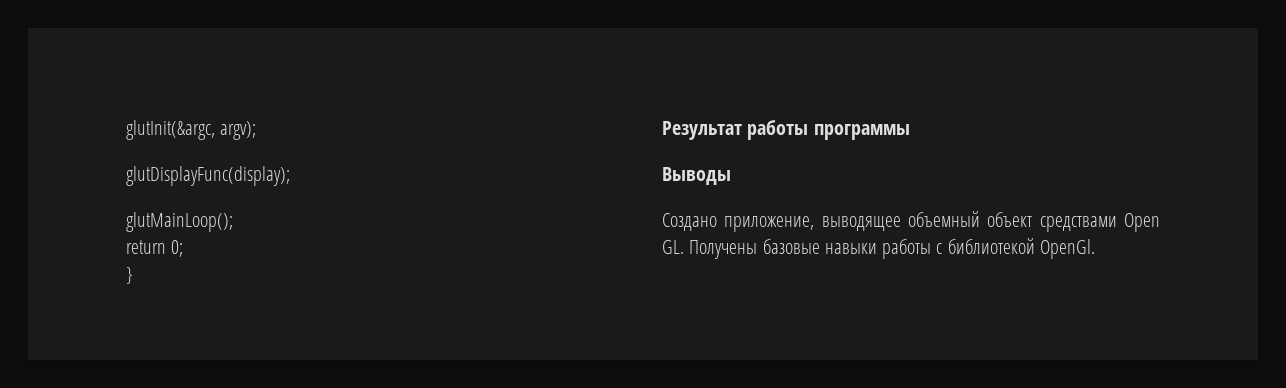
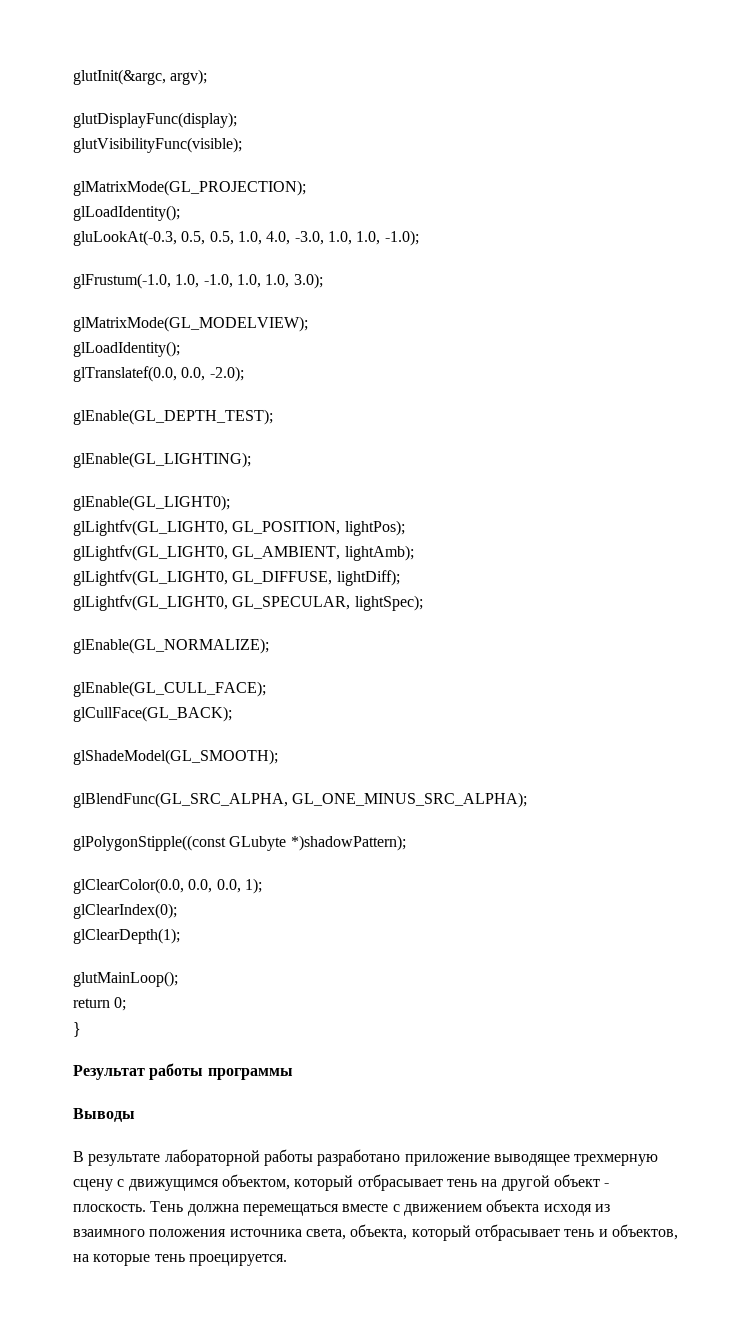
(290, 176) none -> [73,137,242,153] [73,180,306,196] [73,205,180,221] [73,230,419,246] [73,273,323,289] [73,316,308,332] [73,341,180,357] [73,366,244,382] [73,409,273,425] [73,452,251,468] [73,495,230,511] [73,520,405,536] [73,545,414,561] [73,570,400,586] [73,595,423,611] [73,638,269,654] [73,681,266,697] [73,706,232,722] [73,749,278,765] [73,792,528,808] [73,835,406,851] [73,878,262,894] [73,903,177,919] [73,928,180,944] // glutVisibilityFunc(visible); // glMatrixMode(GL_PROJECTION); // glLoadIdentity(); // gluLookAt(-0.3, 0.5, 0.5, 1.0, 4.0, -3.0, 1.0, 1.0, -1.0); // glFrustum(-1.0, 1.0, -1.0, 1.0, 1.0, 3.0); // glMatrixMode(GL_MODELVIEW); // glLoadIdentity(); // glTranslatef(0.0, 0.0, -2.0); // glEnable(GL_DEPTH_TEST); // glEnable(GL_LIGHTING); // glEnable(GL_LIGHT0); // glLightfv(GL_LIGHT0, GL_POSITION, lightPos); // glLightfv(GL_LIGHT0, GL_AMBIENT, lightAmb); // glLightfv(GL_LIGHT0, GL_DIFFUSE, lightDiff); // glLightfv(GL_LIGHT0, GL_SPECULAR, lightSpec); // glEnable(GL_NORMALIZE); // glEnable(GL_CULL_FACE); // glCullFace(GL_BACK); // glShadeModel(GL_SMOOTH); // glBlendFunc(GL_SRC_ALPHA, GL_ONE_MINUS_SRC_ALPHA); // glPolygonStipple((const GLubyte *)shadowPattern); // glClearColor(0.0, 0.0, 0.0, 1); // glClearIndex(0); // glClearDepth(1);
[662,211,1160,232] [662,238,1095,259] Создано приложение, выводящее объемный объект средствами Open GL. Получены базовые навыки работы с библиотекой OpenGl. -> [73,1149,659,1166] [73,1174,610,1191] [73,1199,610,1216] [73,1224,678,1241] [73,1254,287,1266] В результате лабораторной работы разработано приложение выводящее трехмерную сцену с движущимся объектом, который отбрасывает тень на другой объект - плоскость. Тень должна перемещаться вместе с движением объекта исходя из взаимного положения источника света, объекта, который отбрасывает тень и объектов, на которые тень проецируется.

